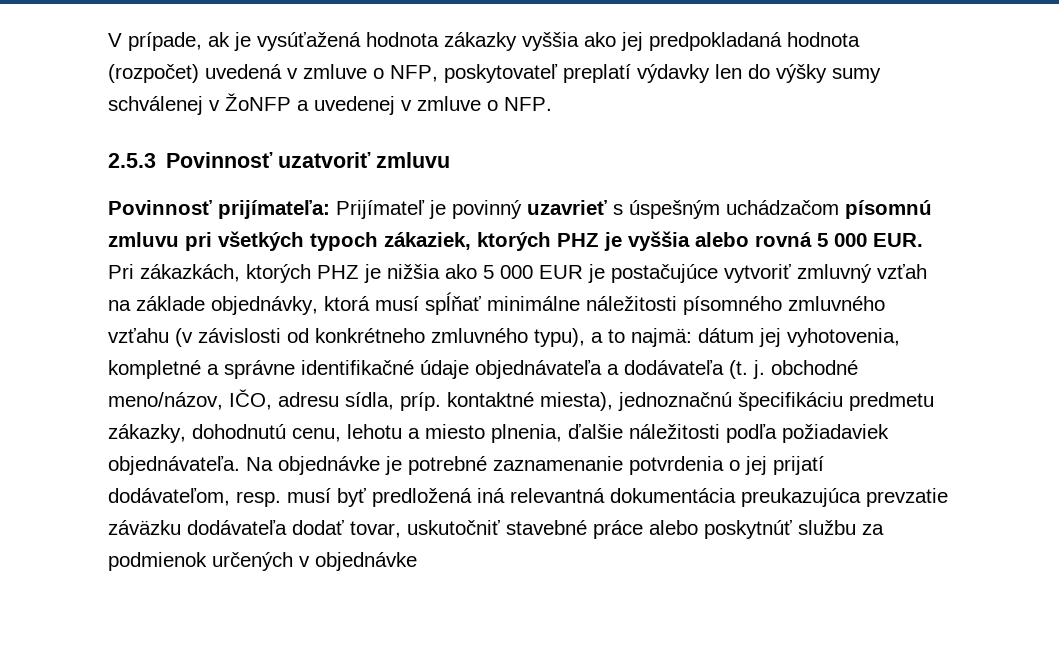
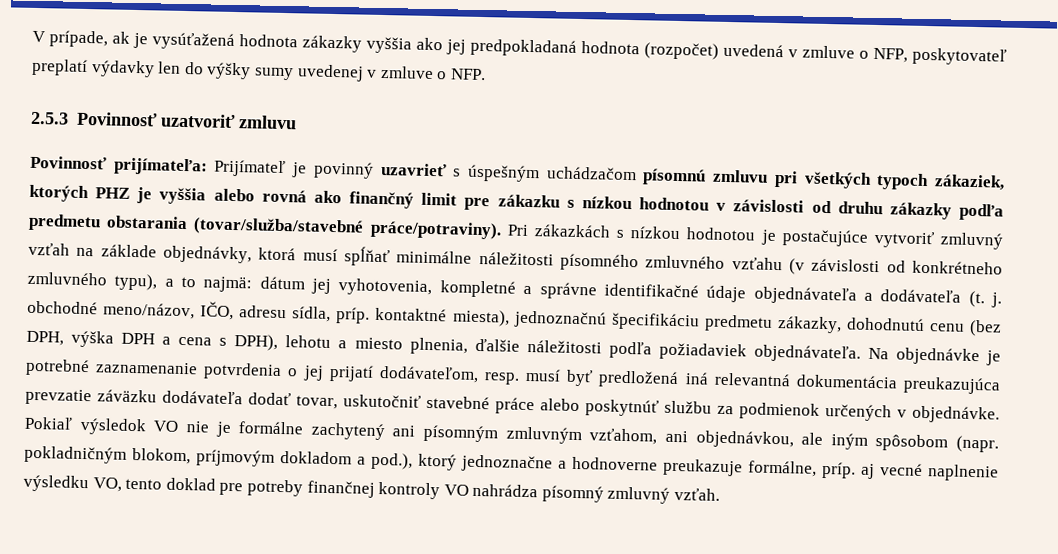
[108,93,309,115] schválenej v ŽoNFP a -> (294, 74) none
[817,233,923,247] [108,264,583,283] 5 000 EUR. Pri zákazkách, ktorých PHZ je nižšia ako 5 000 EUR -> [313,190,1004,221] [28,213,757,241] ako finančný limit pre zákazku s nízkou hodnotou v závislosti od druhu zákazky podľa predmetu obstarania (tovar/služba/stavebné práce/potraviny). Pri zákazkách s nízkou hodnotou
[292,428,341,442] cenu, -> [928,319,1002,337] [26,330,279,351] cenu (bez DPH, výška DPH a cena s DPH),
[315,552,417,571] objednávke -> [912,405,1000,424] [24,416,999,453] [24,445,999,482] [23,474,721,504] objednávke. Pokiaľ výsledok VO nie je formálne zachytený ani písomným zmluvným vzťahom, ani objednávkou, ale iným spôsobom (napr. pokladničným blokom, príjmovým dokladom a pod.), ktorý jednoznačne a hodnoverne preukazuje formálne, príp. aj vecné naplnenie výsledku VO, tento doklad pre potreby finančnej kontroly VO nahrádza písomný zmluvný vzťah.

